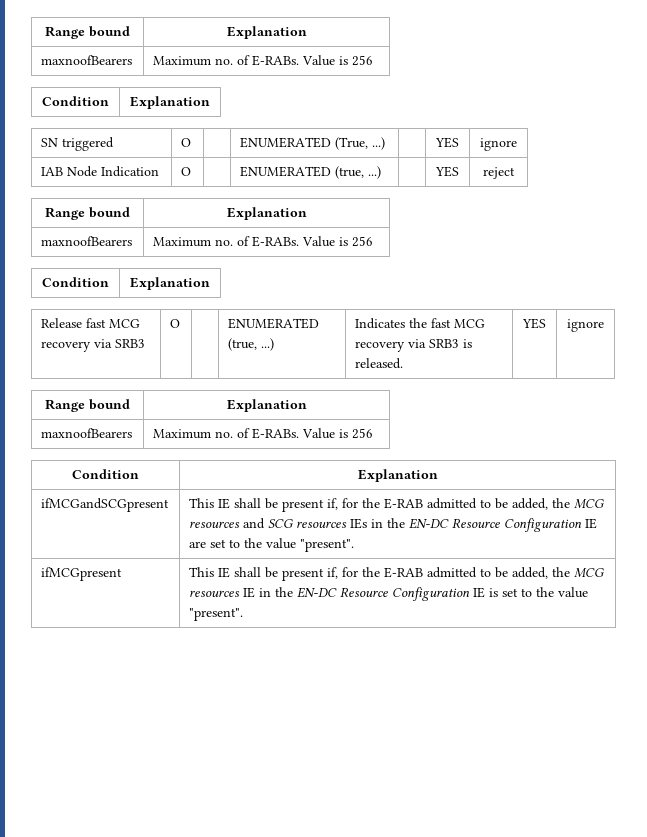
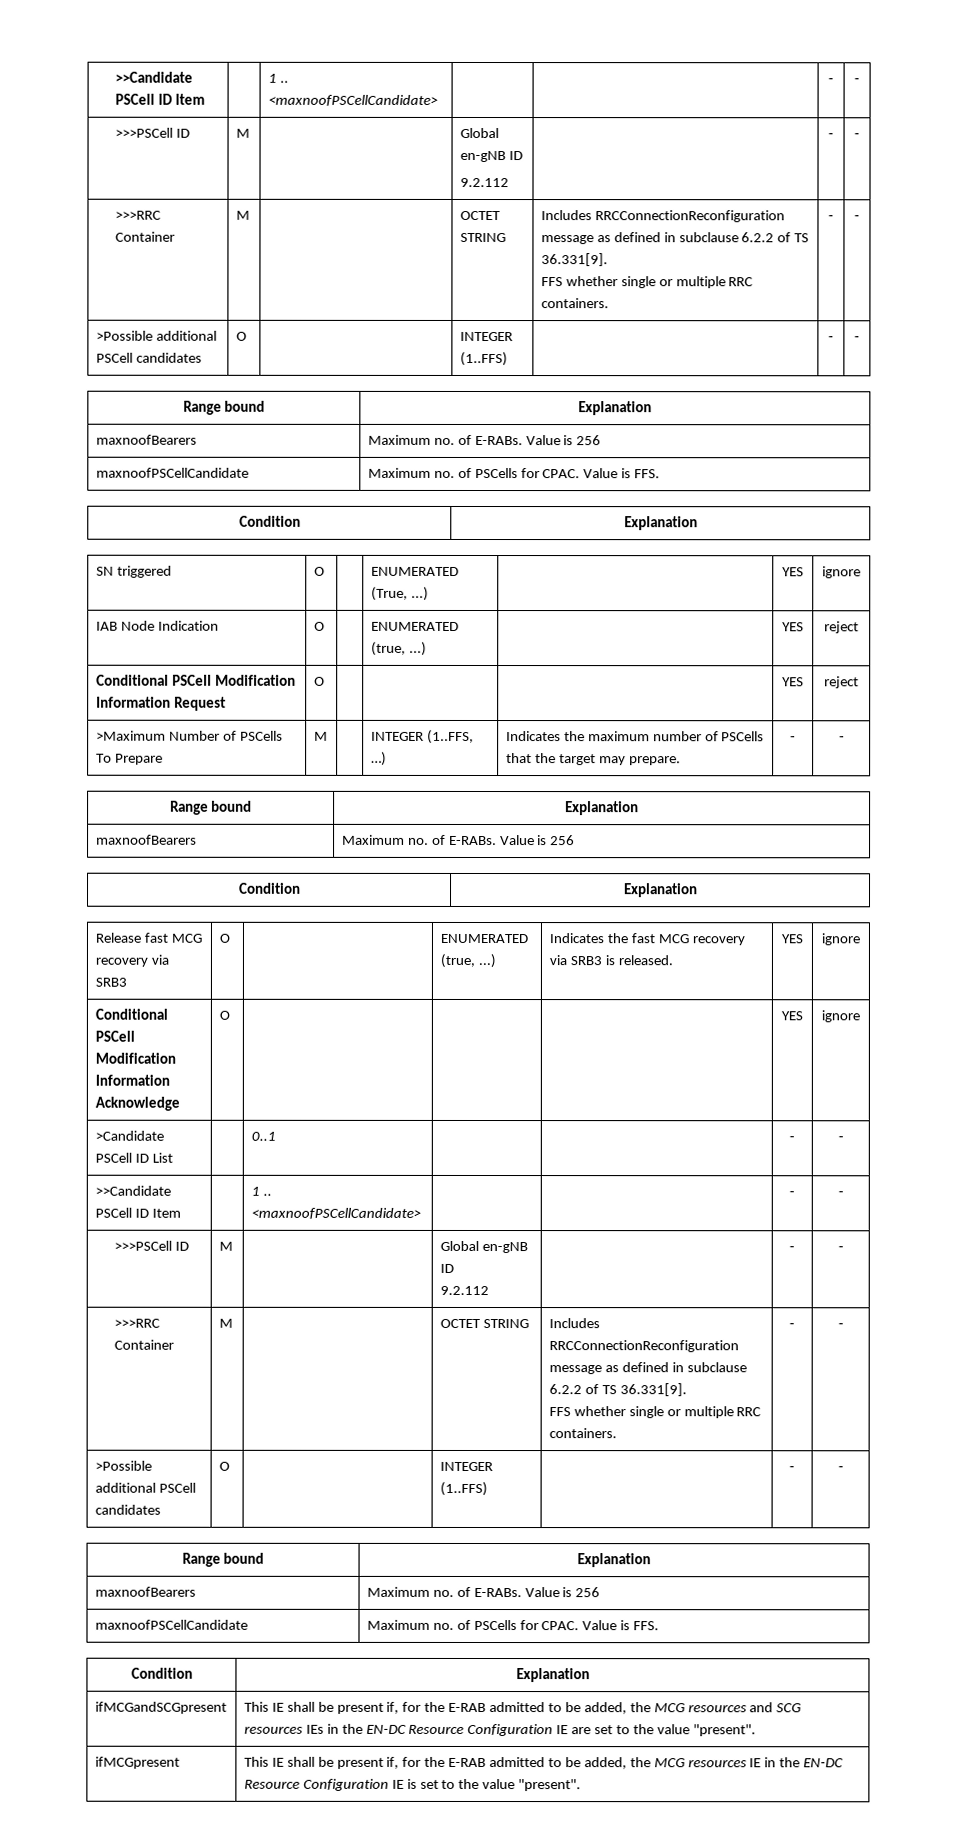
(45, 32) none -> [114,71,193,83] [114,93,205,105] [267,73,289,83] [267,94,438,106] [828,78,834,84] [854,78,860,84] [114,127,190,138] [235,128,250,138] [459,127,499,139] [459,150,523,163] [459,177,509,188] [828,133,834,139] [854,133,860,139] [114,210,161,220] [114,231,175,242] [235,210,250,220] [459,210,501,221] [459,232,506,243] [540,210,785,223] [540,232,810,245] [540,253,608,267] [540,276,754,289] [540,298,609,309] [828,215,834,221] [854,215,860,221] [95,330,217,341] [95,352,202,363] [235,331,247,341] [459,331,513,342] [459,351,508,367] [828,336,834,342] [854,336,860,342] >>Candidate PSCell ID Item | | 1 .. <maxnoofPSCellCandidate> | | | - | - // >>>PSCell ID | M | | Global en-gNB ID // 9.2.112 | | - | - // >>>RRC Container | M | | OCTET STRING | Includes RRCConnectionReconfiguration message as defined in subclause 6.2.2 of TS 36.331[9]. // FFS whether single or multiple RRC containers. | - | - // >Possible additional PSCell candidates | O | | INTEGER (1..FFS) | | - | - //
(374, 60) none -> [95,467,249,478] [367,467,661,479] // maxnoofPSCellCandidate | Maximum no. of PSCells for CPAC. Value is FFS.
(515, 173) none -> [95,674,296,686] [95,696,226,711] [313,676,325,686] [782,677,804,687] [824,676,859,689] [95,730,283,741] [95,753,163,765] [313,731,328,741] [370,729,474,744] [370,751,387,766] [505,731,765,742] [505,753,681,766] [790,736,796,742] [838,736,845,742] // Conditional PSCell Modification Information Request | O | | | | YES | reject // >Maximum Number of PSCells To Prepare | M | | INTEGER (1..FFS, …) | Indicates the maximum number of PSCells that the target may prepare. | - | -
(604, 325) none -> [94,1008,168,1020] [94,1030,135,1042] [94,1052,176,1064] [94,1074,170,1086] [94,1096,180,1111] [218,1010,230,1020] [781,1011,803,1021] [821,1010,860,1023] [94,1130,164,1141] [94,1152,173,1163] [250,1131,276,1141] [789,1136,795,1142] [837,1136,844,1142] [94,1185,171,1196] [94,1207,181,1218] [250,1186,272,1196] [250,1207,421,1219] [789,1191,795,1197] [837,1191,844,1197] [113,1240,189,1251] [218,1241,233,1251] [439,1240,528,1254] [439,1263,454,1273] [439,1285,489,1296] [789,1246,795,1252] [837,1246,844,1252] [113,1318,160,1328] [113,1339,174,1350] [218,1318,233,1328] [439,1318,529,1329] [548,1318,600,1329] [548,1340,739,1353] [548,1362,747,1375] [548,1383,687,1397] [548,1406,762,1419] [548,1428,617,1439] [789,1323,795,1329] [837,1323,844,1329] [94,1460,152,1471] [94,1482,196,1493] [94,1504,161,1515] [218,1461,230,1471] [439,1461,493,1472] [439,1481,488,1497] [789,1466,795,1472] [837,1466,844,1472] // Conditional PSCell Modification Information Acknowledge | O | | | | YES | ignore // >Candidate PSCell ID List | | 0..1 | | | - | - // >>Candidate PSCell ID Item | | 1 .. <maxnoofPSCellCandidate> | | | - | - // >>>PSCell ID | M | | Global en-gNB ID // 9.2.112 | | - | - // >>>RRC Container | M | | OCTET STRING | Includes RRCConnectionReconfiguration message as defined in subclause 6.2.2 of TS 36.331[9]. // FFS whether single or multiple RRC containers. | - | - // >Possible additional PSCell candidates | O | | INTEGER (1..FFS) | | - | -
(374, 433) none -> [94,1619,248,1630] [366,1619,660,1631] // maxnoofPSCellCandidate | Maximum no. of PSCells for CPAC. Value is FFS.

